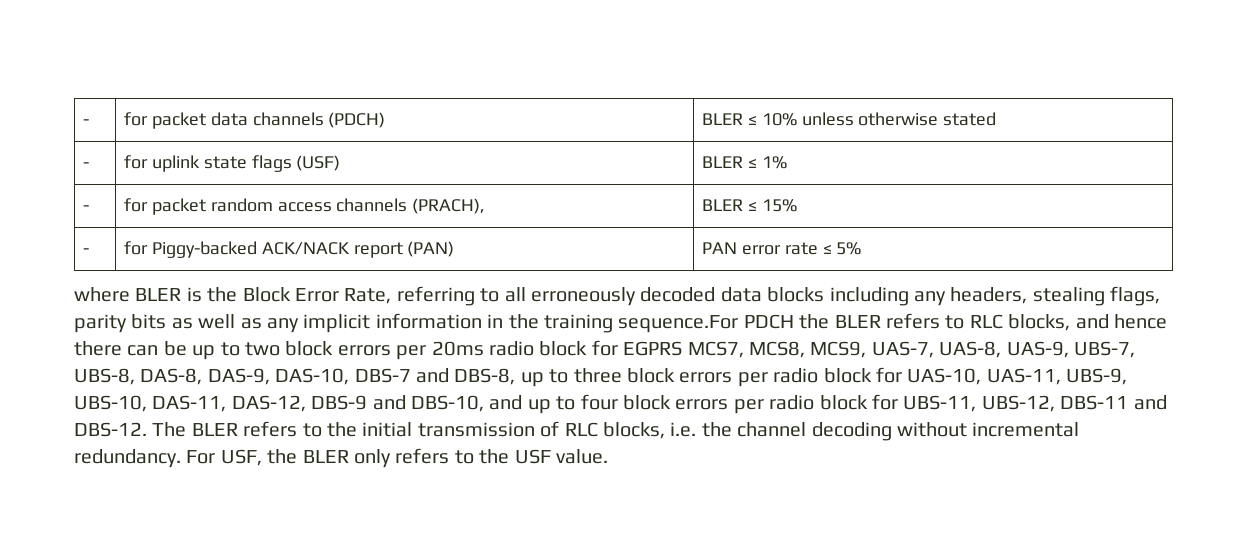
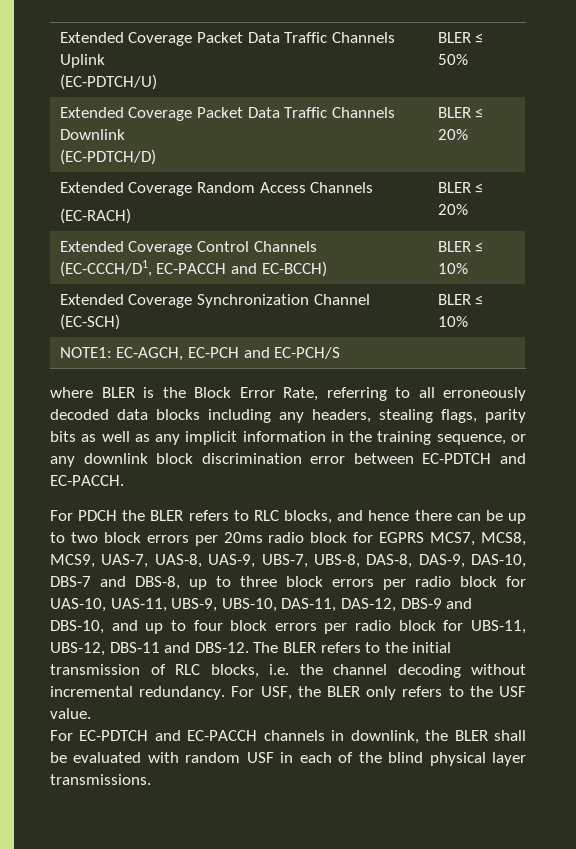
[83,119,90,125] [124,112,386,129] [702,112,997,126] [83,162,90,168] [124,155,341,172] [702,156,787,169] [83,205,90,211] [124,198,486,215] [702,199,797,212] [83,248,90,254] [124,241,455,258] [702,242,862,255] - | for packet data channels (PDCH) | BLER ≤ 10% unless otherwise stated // - | for uplink state flags (USF) | BLER ≤ 1% // - | for packet random access channels (PRACH), | BLER ≤ 15% // - | for Piggy-backed ACK/NACK report (PAN) | PAN error rate ≤ 5% -> [59,32,395,46] [59,54,105,68] [59,74,157,90] [437,32,484,43] [437,54,468,65] [59,107,395,121] [59,129,125,140] [59,149,156,165] [437,107,484,118] [437,129,468,140] [59,182,374,196] [59,208,131,224] [437,182,484,193] [437,204,468,215] [59,241,317,255] [59,260,327,277] [437,241,484,252] [437,263,468,274] [59,294,370,308] [59,314,120,330] [437,294,484,305] [437,316,468,327] [59,347,341,361] Extended Coverage Packet Data Traffic Channels Uplink // (EC-PDTCH/U) | BLER ≤ 50% // Extended Coverage Packet Data Traffic Channels Downlink // (EC-PDTCH/D) | BLER ≤ 20% // Extended Coverage Random Access Channels // (EC-RACH) | BLER ≤ 20% // Extended Coverage Control Channels // (EC-CCCH/D1, EC-PACCH and EC-BCCH) | BLER ≤ 10% // Extended Coverage Synchronization Channel (EC-SCH) | BLER ≤ 10% // NOTE1: EC-AGCH, EC-PCH and EC-PCH/S
[618,315,739,333] sequence.For -> [436,434,526,445] [50,453,526,467] [50,475,124,486] [50,510,73,521] sequence, or any downlink block discrimination error between EC-PDTCH and EC-PACCH. // For
(608, 456) none -> [50,730,527,744] [50,752,526,766] [50,774,151,785] // For EC-PDTCH and EC-PACCH channels in downlink, the BLER shall be evaluated with random USF in each of the blind physical layer transmissions.

